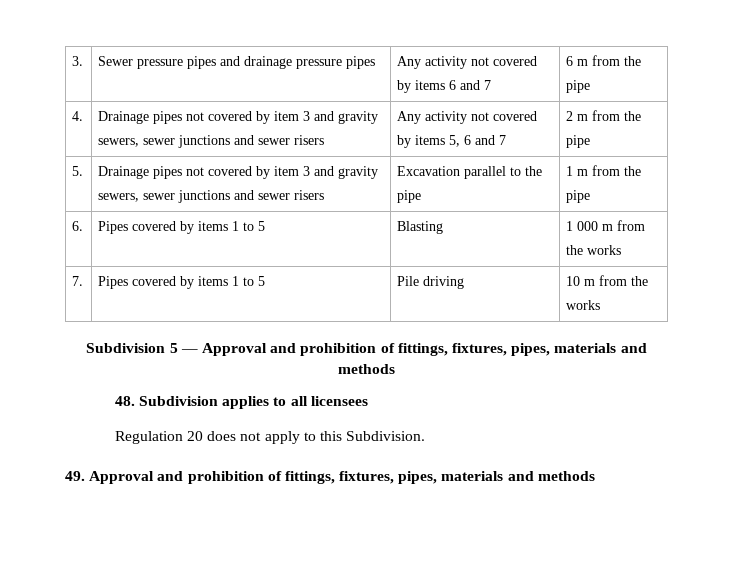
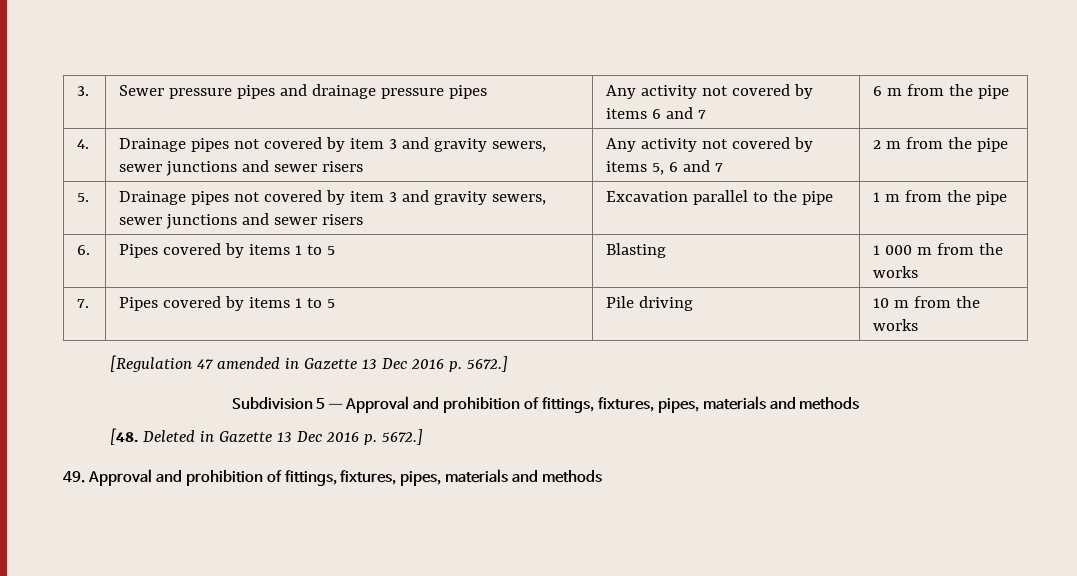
(601, 305) none -> [109,355,508,372] // [Regulation 47 amended in Gazette 13 Dec 2016 p. 5672.]
[114,396,368,409] [114,431,426,444] 48. Subdivision applies to all licensees // Regulation 20 does not apply to this Subdivision. -> [109,428,423,445] [48. Deleted in Gazette 13 Dec 2016 p. 5672.]

